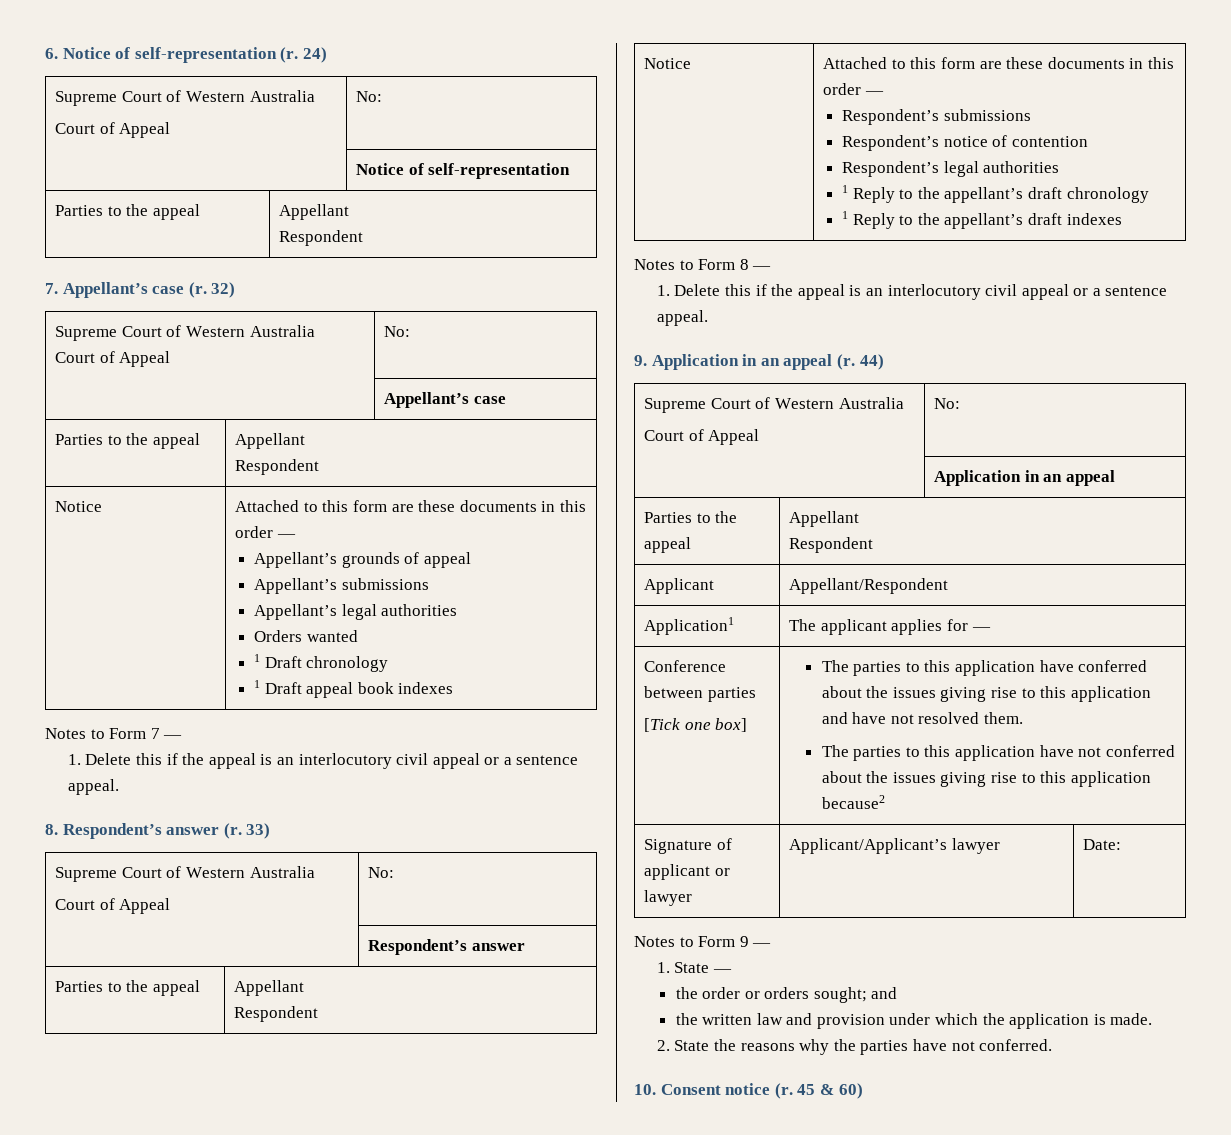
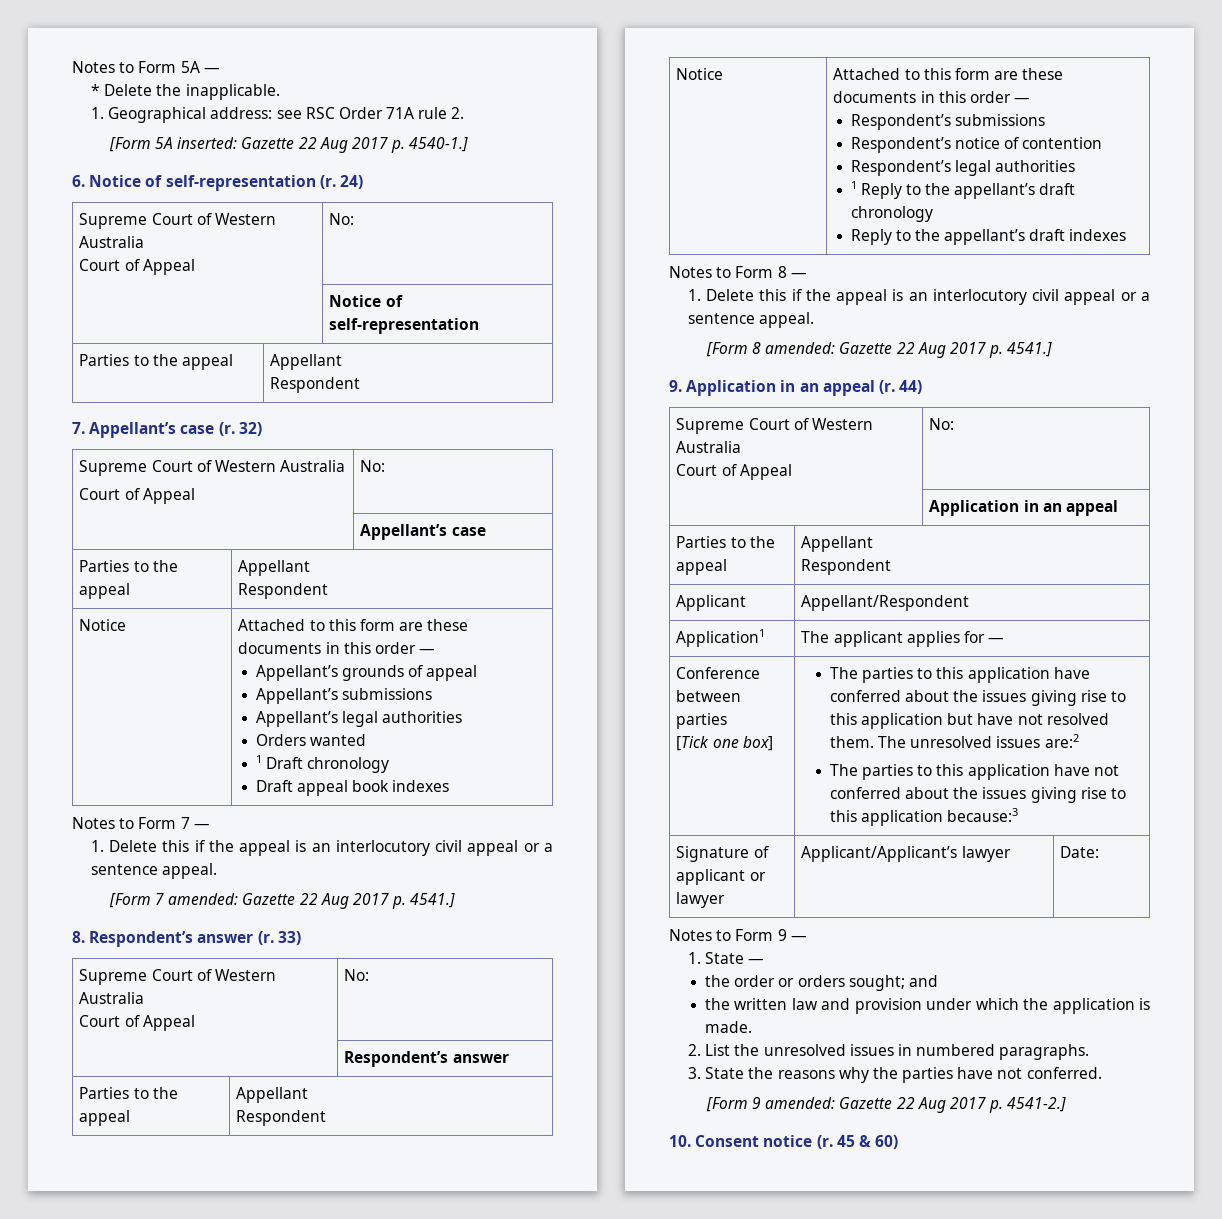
(45, 53) none -> [72,61,220,73] [90,84,280,100] [90,107,465,123] [108,137,469,153] Notes to Form 5A — // * Delete the inapplicable. // 1. Geographical address: see RSC Order 71A rule 2. // [Form 5A inserted: Gazette 22 Aug 2017 p. 4540-1.] //
[253,680,260,688] 1 -> (389, 765) none
(119, 787) none -> [108,893,456,909] // [Form 7 amended: Gazette 22 Aug 2017 p. 4541.]
[841,211,848,219] 1 -> (933, 214) none
(708, 318) none -> [705,342,1053,358] // [Form 8 amended: Gazette 22 Aug 2017 p. 4541.]
[821,712,848,724] and -> [947,713,974,725] but
(1024, 718) none -> [878,734,1079,748] The unresolved issues are:2
[821,795,885,809] because2 -> [947,808,1019,822] because:3
(670, 1045) none -> [705,1044,1090,1060] [687,1067,701,1079] List the unresolved issues in numbered paragraphs. // 3.
(1053, 1045) none -> [705,1097,1067,1113] // [Form 9 amended: Gazette 22 Aug 2017 p. 4541-2.]

